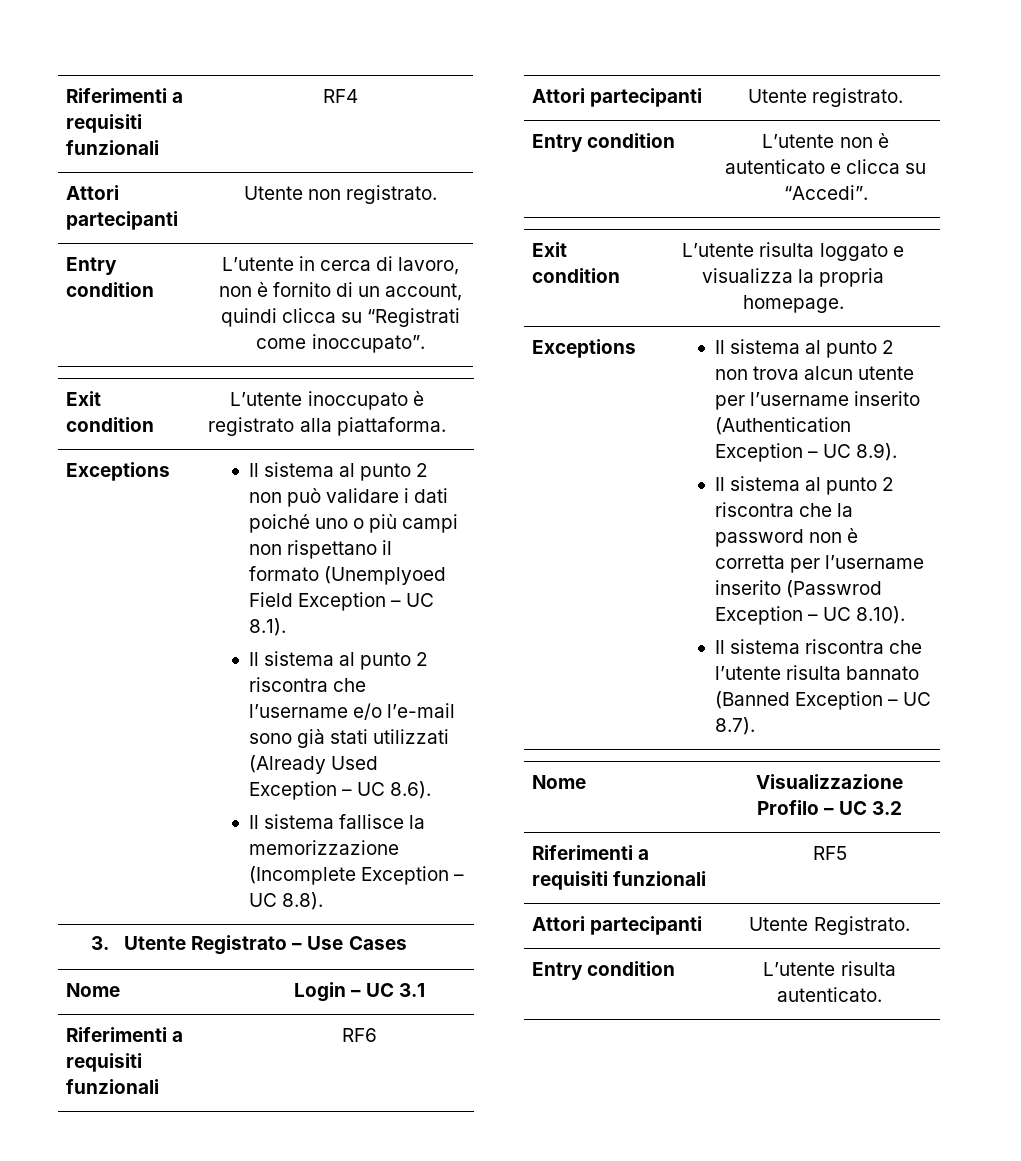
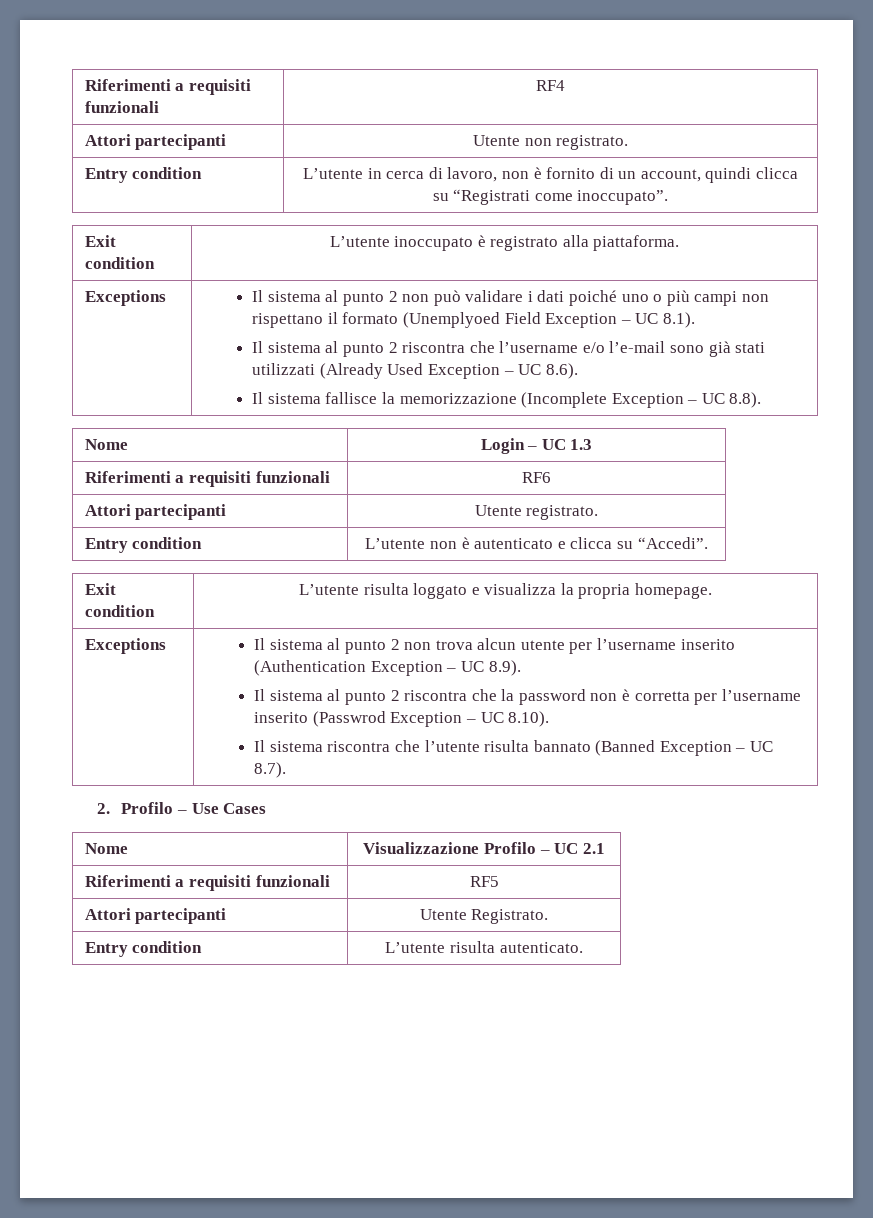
[91,935,407,955] // 3. Utente Registrato – Use Cases -> (762, 400) none
[399,983,426,997] 3.1 -> [570,439,593,450] 1.3
(755, 726) none -> [96,802,267,814] // 2. Profilo – Use Cases
[872,801,903,815] 3.2 -> [582,843,605,854] 2.1

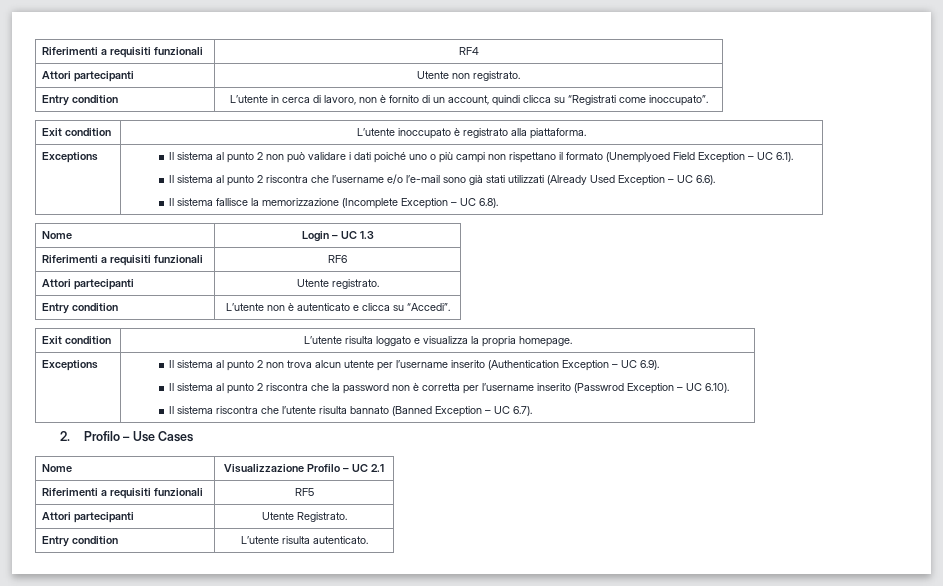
[662,312,695,328] 8.1). -> [776,152,794,162] 6.1).
[545,363,578,379] 8.6). -> [696,175,716,185] 6.6).
[729,392,762,408] 8.8). -> [479,198,499,208] 6.8).
[488,660,521,676] 8.9). -> [640,360,660,370] 6.9).
[508,711,550,727] 8.10). -> [705,383,730,393] 6.10).
[254,762,287,778] 8.7). -> [513,406,533,416] 6.7).

